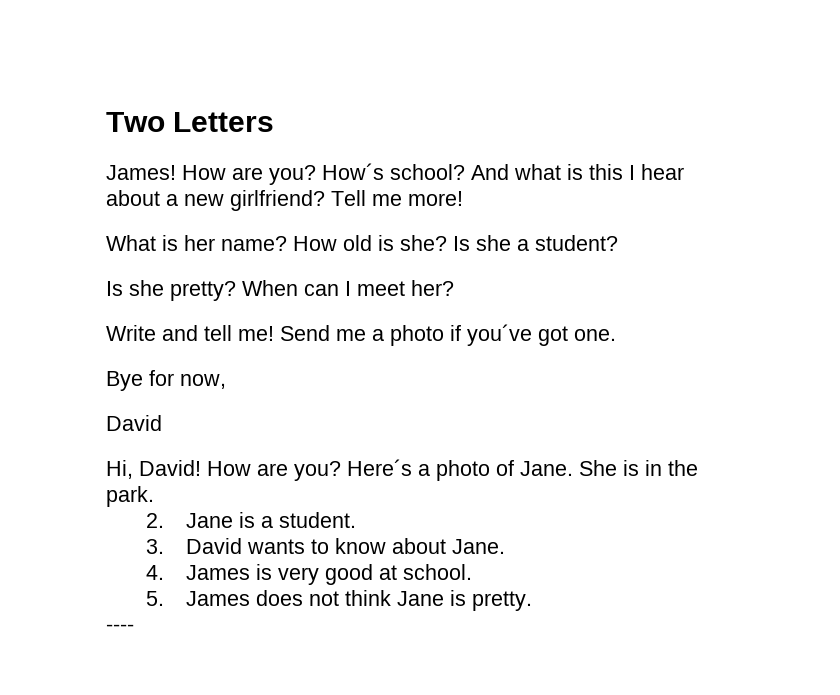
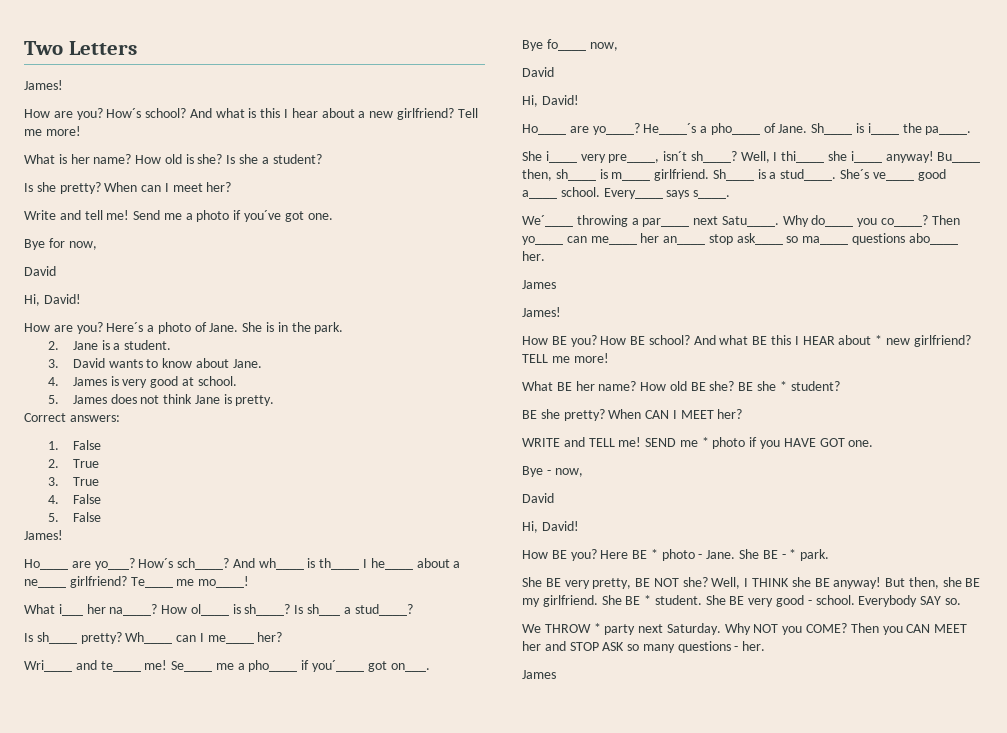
(176, 172) none -> (63, 85) //
(201, 468) none -> (81, 299) //
[106,624,134,632] ---- -> [24,413,120,422] [48,440,101,450] [48,459,99,468] [48,477,99,486] [48,494,101,504] [48,512,101,522] [24,530,63,540] [24,558,461,570] [24,576,250,588] [24,604,413,616] [24,632,283,644] [24,660,430,672] [522,39,618,51] [522,67,554,77] [522,95,579,107] [522,123,972,135] [522,151,981,163] [522,169,946,181] [522,187,731,199] [522,215,960,227] [522,233,958,245] [522,251,545,261] [522,280,556,289] [522,307,561,317] [522,335,971,347] [522,353,609,363] [522,381,840,391] [522,409,743,421] [522,437,874,449] [522,466,583,477] [522,493,554,503] [522,521,579,533] [522,549,830,561] [522,577,981,589] [522,595,961,607] [522,623,968,635] [522,641,766,653] [522,670,556,679] Correct answers: // 1. False // 2. True // 3. True // 4. False // 5. False // James! // Ho____ are yo___? How´s sch____? And wh____ is th____ I he____ about a ne____ girlfriend? Te____ me mo____! // What i___ her na____? How ol____ is sh____? Is sh___ a stud____? // Is sh____ pretty? Wh____ can I me____ her? // Wri____ and te____ me! Se____ me a pho____ if you´____ got on___. // Bye fo____ now, // David // Hi, David! // Ho____ are yo____? He____´s a pho____ of Jane. Sh____ is i____ the pa____. // She i____ very pre____, isn´t sh____? Well, I thi____ she i____ anyway! Bu____ then, sh____ is m____ girlfriend. Sh____ is a stud____. She´s ve____ good a____ school. Every____ says s____. // We´____ throwing a par____ next Satu____. Why do____ you co____? Then yo____ can me____ her an____ stop ask____ so ma____ questions abo____ her. // James // James! // How BE you? How BE school? And what BE this I HEAR about * new girlfriend? TELL me more! // What BE her name? How old BE she? BE she * student? // BE she pretty? When CAN I MEET her? // WRITE and TELL me! SEND me * photo if you HAVE GOT one. // Bye - now, // David // Hi, David! // How BE you? Here BE * photo - Jane. She BE - * park. // She BE very pretty, BE NOT she? Well, I THINK she BE anyway! But then, she BE my girlfriend. She BE * student. She BE very good - school. Everybody SAY so. // We THROW * party next Saturday. Why NOT you COME? Then you CAN MEET her and STOP ASK so many questions - her. // James

